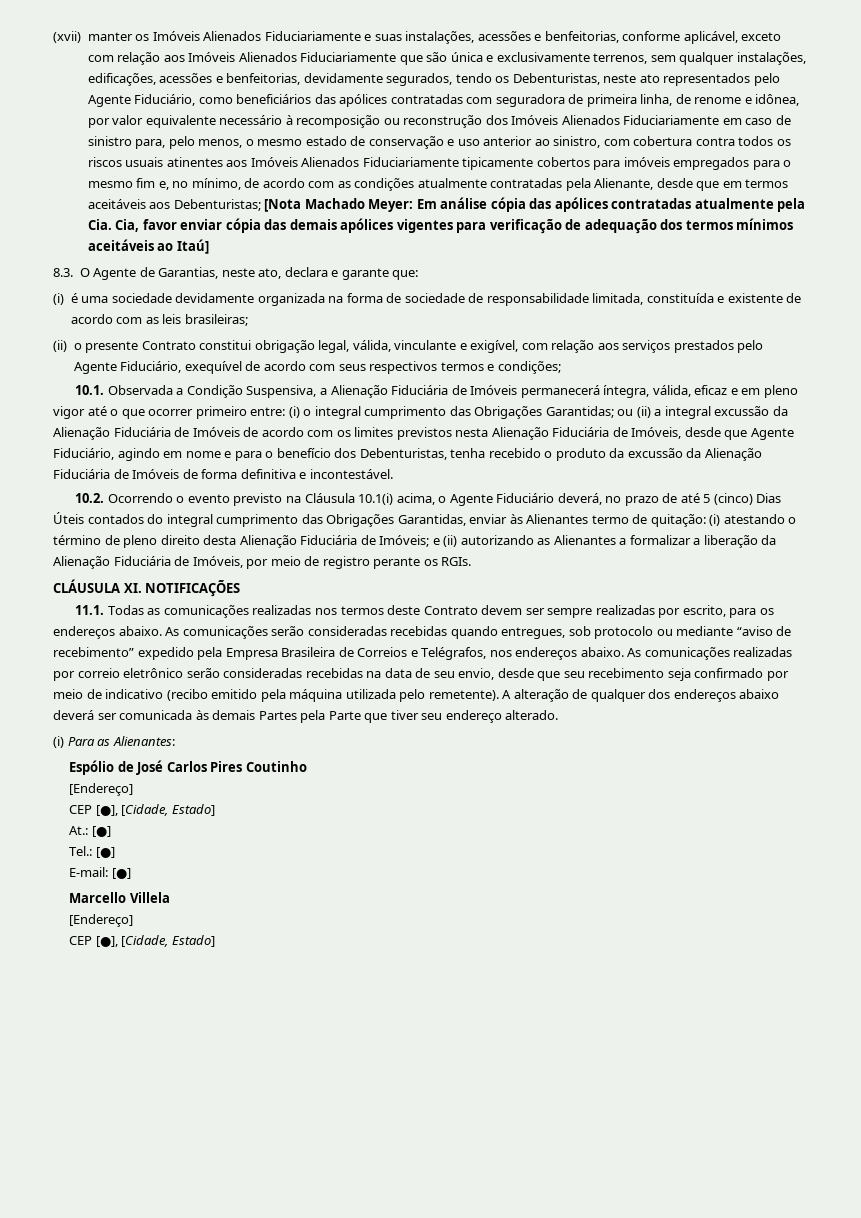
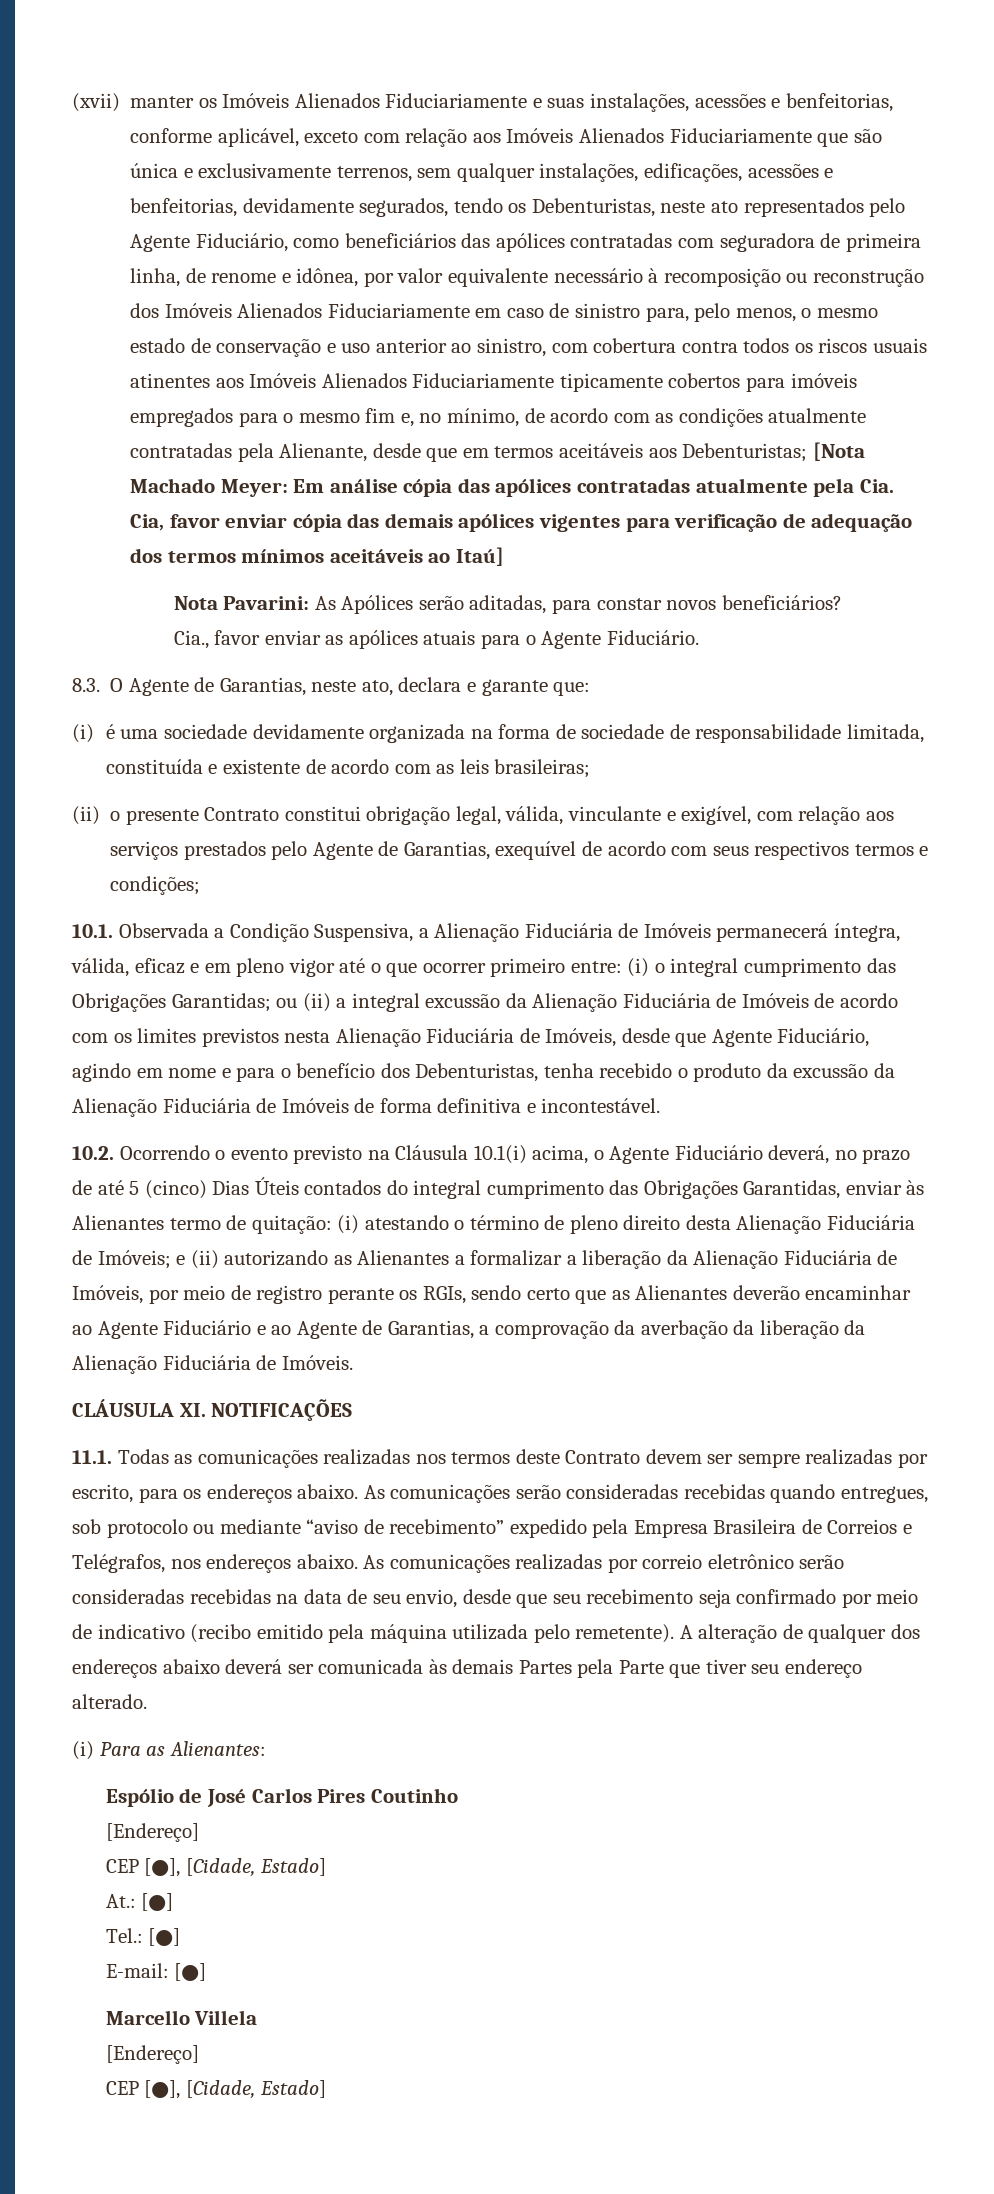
(209, 246) none -> [173,595,842,614] [173,630,699,649] // Nota Pavarini: As Apólices serão aditadas, para constar novos beneficiários? // Cia., favor enviar as apólices atuais para o Agente Fiduciário.
[120,361,182,373] Fiduciário, -> [378,841,490,860] de Garantias,
[441,557,472,566] RGIs. -> [422,1285,912,1304] [72,1320,866,1339] [72,1355,353,1374] RGIs, sendo certo que as Alienantes deverão encaminhar ao Agente Fiduciário e ao Agente de Garantias, a comprovação da averbação da liberação da Alienação Fiduciária de Imóveis.

